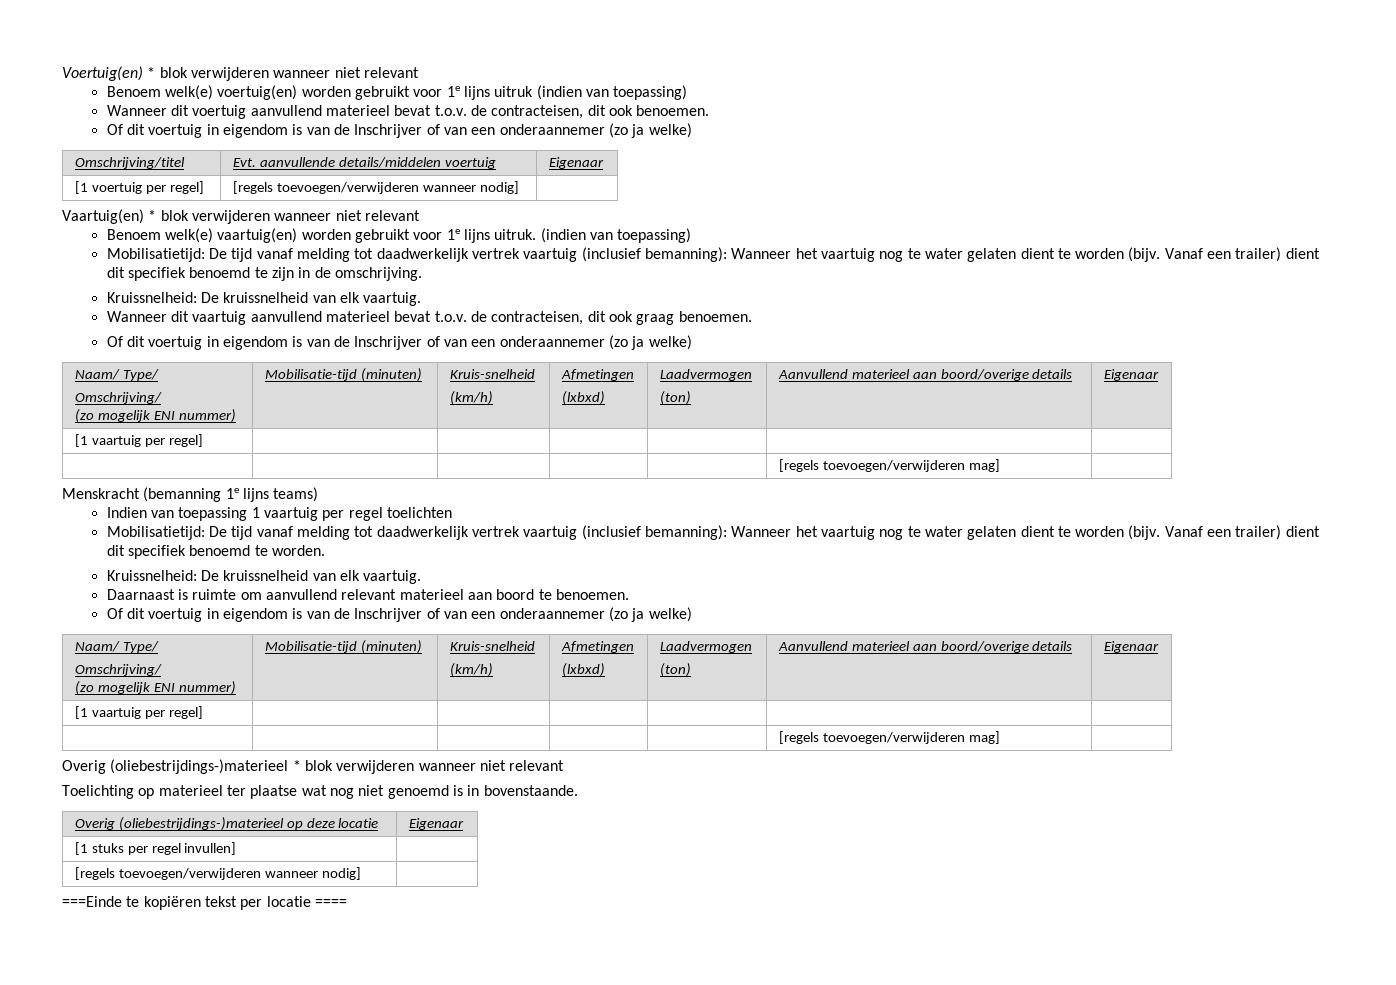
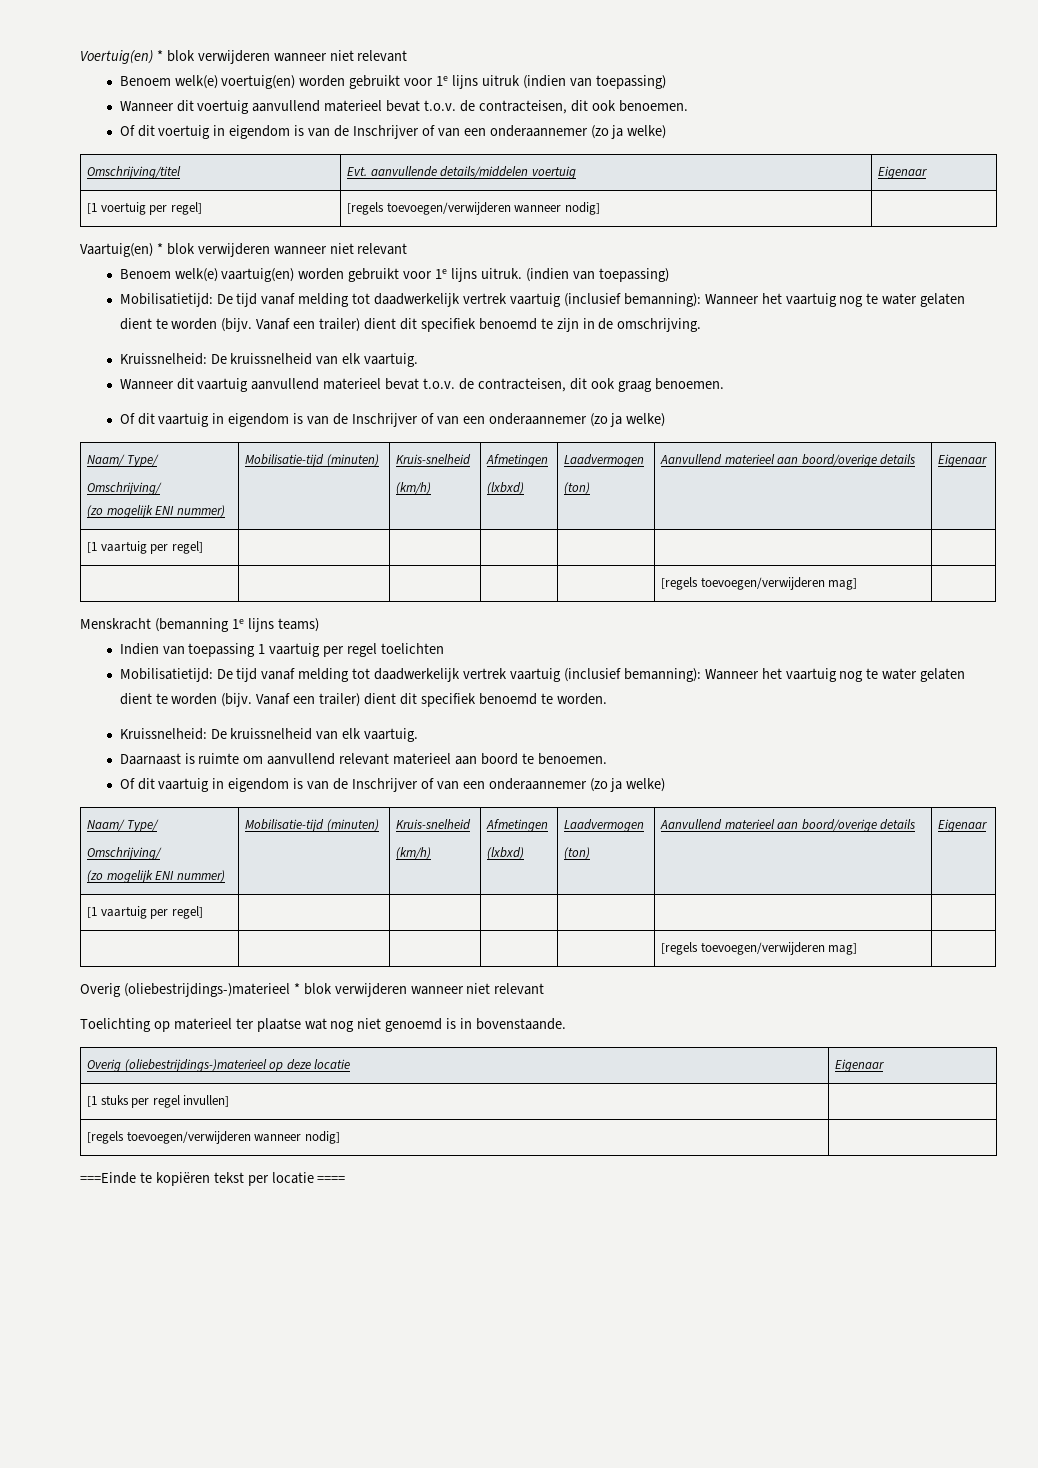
[148,336,203,350] voertuig -> [158,413,210,427] vaartuig
[148,608,203,622] voertuig -> [158,778,210,792] vaartuig

